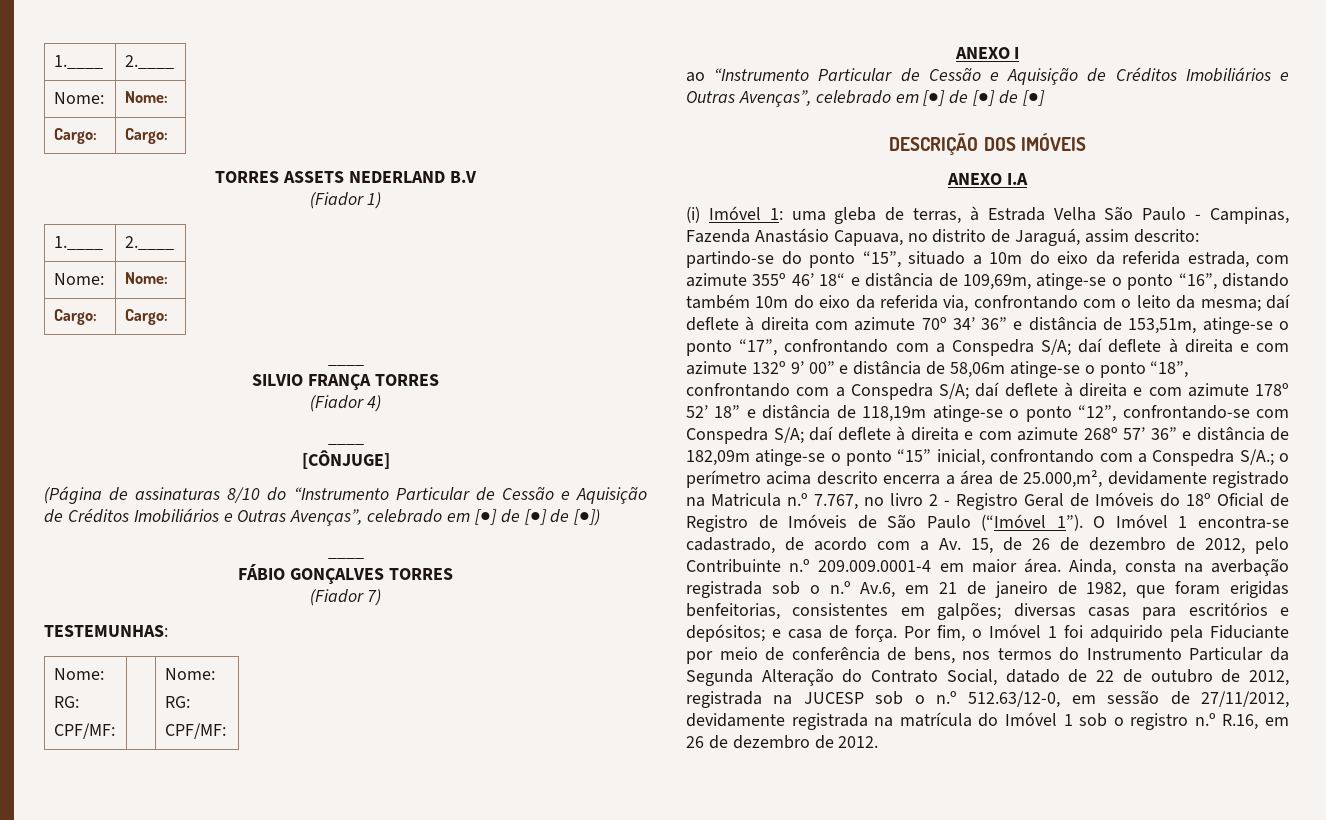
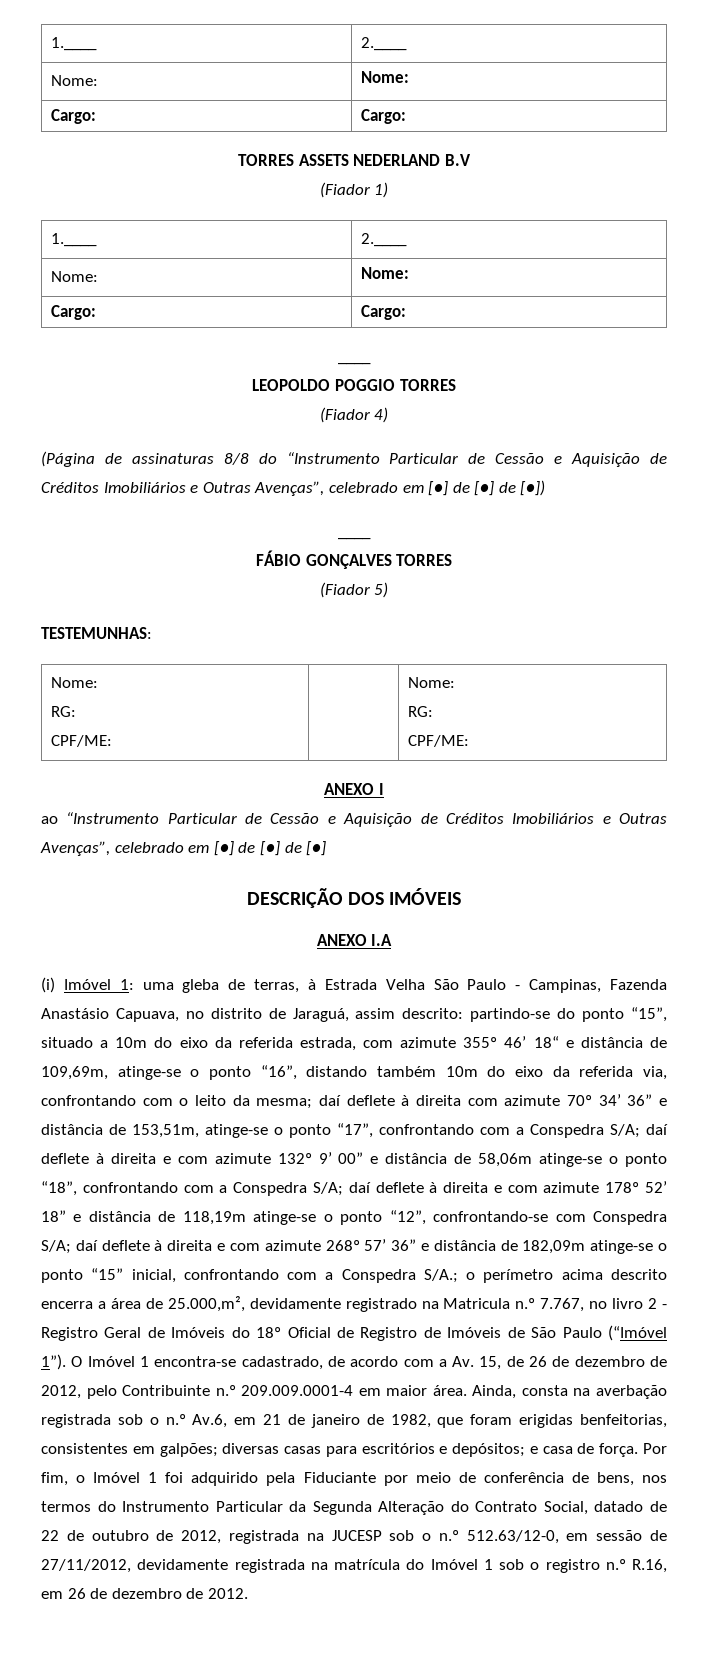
[252,374,371,391] SILVIO FRANÇA -> [252,379,395,391] LEOPOLDO POGGIO
[327,443,364,445] [301,450,390,469] // ____ // [CÔNJUGE] -> (389, 415) none
[227,487,261,503] 8/10 -> [223,453,249,465] 8/8
[367,589,382,606] 7) -> [374,582,389,598] 5)
[54,723,116,739] [165,668,216,680] [165,696,191,708] [165,723,227,739] CPF/MF: | | Nome: // RG: // CPF/MF: -> [50,735,112,747] [407,677,455,688] [407,706,433,717] [407,735,469,747] CPF/ME: | | Nome: // RG: // CPF/ME:

